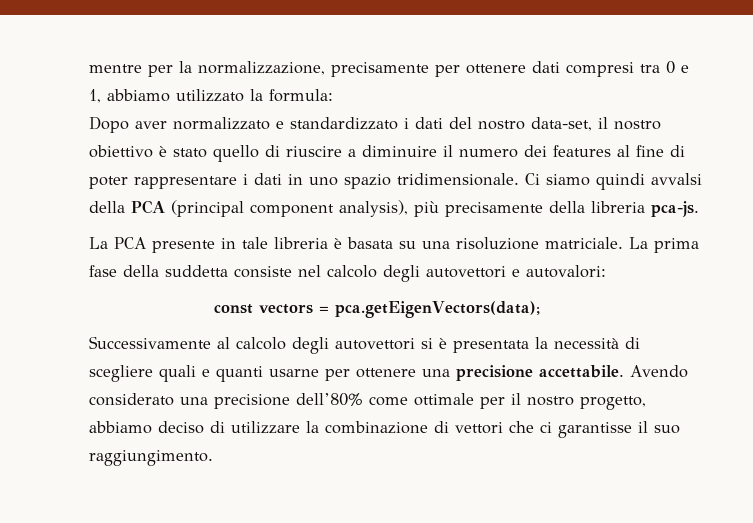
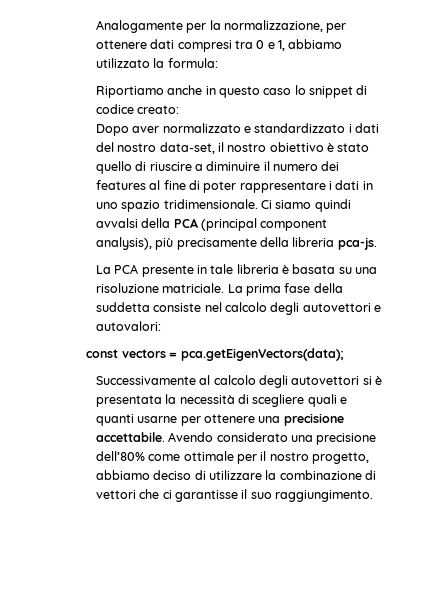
[89,64,143,73] mentre -> [95,20,183,33] Analogamente
[331,62,430,77] precisamente -> (323, 26) none
(334, 95) none -> [95,85,368,98] [95,104,180,114] // Riportiamo anche in questo caso lo snippet di codice creato:

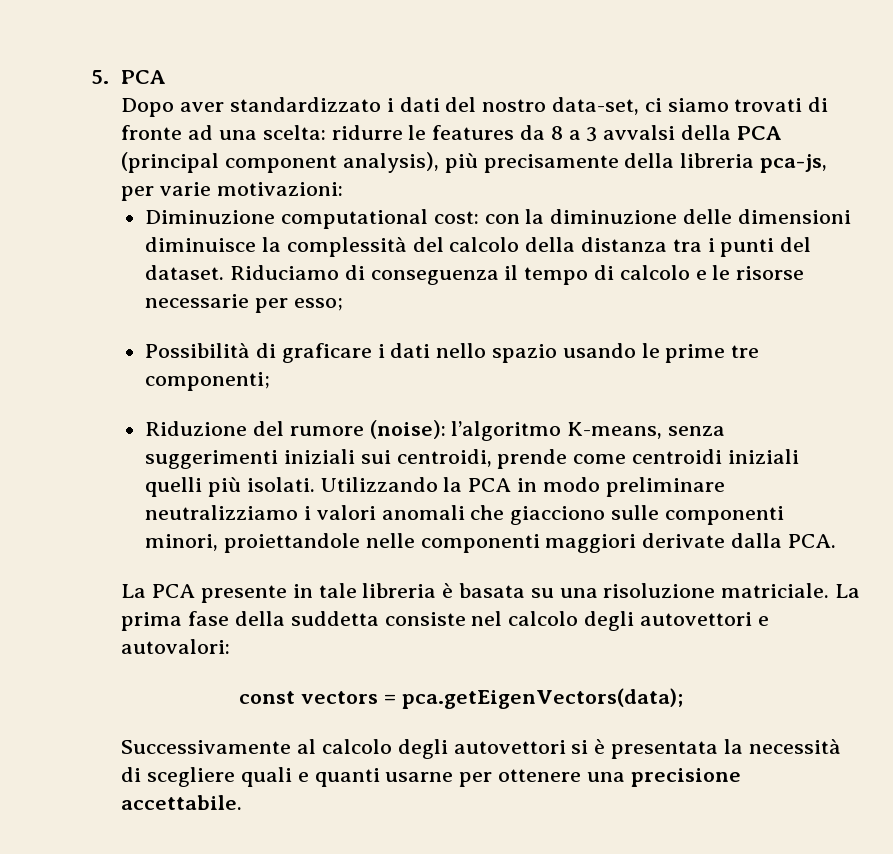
[95,20,347,33] [95,39,343,52] [95,58,218,68] [95,85,368,98] [95,104,180,114] Analogamente per la normalizzazione, per ottenere dati compresi tra 0 e 1, abbiamo utilizzato la formula: // Riportiamo anche in questo caso lo snippet di codice creato: -> [91,70,167,84] 5. PCA
[162,123,251,133] normalizzato e -> (225, 107) none
[217,142,370,152] [95,161,340,174] [95,180,373,193] [95,199,351,212] il nostro obiettivo è stato quello di riuscire a diminuire il numero dei features al fine di poter rappresentare i dati in uno spazio tridimensionale. Ci siamo quindi -> [644,97,829,112] [121,125,598,142] ci siamo trovati di fronte ad una scelta: ridurre le features da 8 a 3
[337,237,377,250] pca-js. -> [760,154,828,173] [121,182,344,201] [145,209,851,229] [145,237,812,257] [145,265,805,285] [145,294,343,313] [145,343,760,363] [145,372,271,391] [145,420,725,441] [145,449,799,469] [145,477,725,497] [145,505,784,525] [145,533,836,553] pca-js, per varie motivazioni: // Diminuzione computational cost: con la diminuzione delle dimensioni diminuisce la complessità del calcolo della distanza tra i punti del dataset. Riduciamo di conseguenza il tempo di calcolo e le risorse necessarie per esso; // Possibilità di graficare i dati nello spazio usando le prime tre componenti; // Riduzione del rumore (noise): l’algoritmo K-means, senza suggerimenti iniziali sui centroidi, prende come centroidi iniziali quelli più isolati. Utilizzando la PCA in modo preliminare neutralizziamo i valori anomali che giacciono sulle componenti minori, proiettandole nelle componenti maggiori derivate dalla PCA.
[168,432,377,445] [95,451,370,464] [95,470,377,480] [95,489,374,502] Avendo considerato una precisione dell’80% come ottimale per il nostro progetto, abbiamo deciso di utilizzare la combinazione di vettori che ci garantisse il suo raggiungimento. -> (243, 802) none

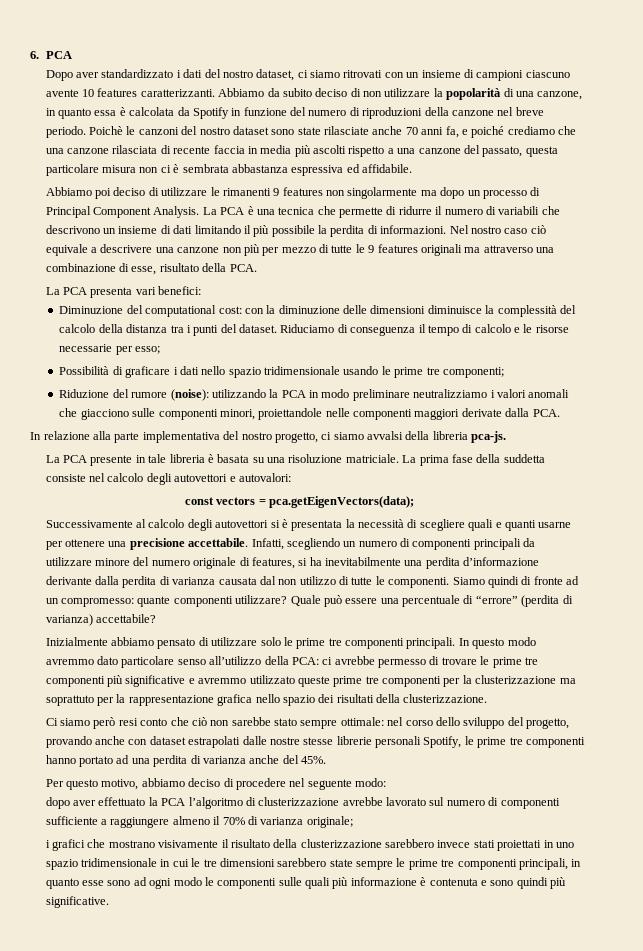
[91,70,110,84] 5. -> [30,51,40,59] 6.
[552,97,829,115] [121,125,782,142] [121,152,828,173] [121,182,344,201] data-set, ci siamo trovati di fronte ad una scelta: ridurre le features da 8 a 3 avvalsi della PCA (principal component analysis), più precisamente della libreria pca-js, per varie motivazioni: -> [256,69,570,81] [45,88,583,100] [45,107,544,119] [45,126,577,138] [45,145,558,157] [45,164,413,176] [45,187,541,199] [45,206,560,218] [45,225,546,237] [45,244,555,256] [45,263,257,275] [45,286,202,298] dataset, ci siamo ritrovati con un insieme di campioni ciascuno avente 10 features caratterizzanti. Abbiamo da subito deciso di non utilizzare la popolarità di una canzone, in quanto essa è calcolata da Spotify in funzione del numero di riproduzioni della canzone nel breve periodo. Poichè le canzoni del nostro dataset sono state rilasciate anche 70 anni fa, e poiché crediamo che una canzone rilasciata di recente faccia in media più ascolti rispetto a una canzone del passato, questa particolare misura non ci è sembrata abbastanza espressiva ed affidabile. // Abbiamo poi deciso di utilizzare le rimanenti 9 features non singolarmente ma dopo un processo di Principal Component Analysis. La PCA è una tecnica che permette di ridurre il numero di variabili che descrivono un insieme di dati limitando il più possibile la perdita di informazioni. Nel nostro caso ciò equivale a descrivere una canzone non più per mezzo di tutte le 9 features originali ma attraverso una combinazione di esse, risultato della PCA. // La PCA presenta vari benefici:
(276, 217) none -> [126,305,143,314] del
(557, 353) none -> [264,366,341,375] tridimensionale
[451,421,725,441] [145,449,799,469] [145,477,438,497] l’algoritmo K-means, senza suggerimenti iniziali sui centroidi, prende come centroidi iniziali quelli più isolati. Utilizzando -> [211,389,266,398] utilizzando
(836, 541) none -> [30,431,507,443] // In relazione alla parte implementativa del nostro progetto, ci siamo avvalsi della libreria pca-js.
(243, 802) none -> [251,538,536,550] [45,557,540,569] [45,576,580,588] [45,595,573,607] [45,614,157,626] [45,637,536,649] [45,656,538,668] [45,675,576,687] [45,694,488,706] [45,717,570,729] [45,736,585,748] [45,755,327,767] [45,778,387,790] [45,797,560,809] [45,816,353,828] [45,839,574,851] [45,858,582,870] [45,877,567,889] [45,896,109,908] Infatti, scegliendo un numero di componenti principali da utilizzare minore del numero originale di features, si ha inevitabilmente una perdita d’informazione derivante dalla perdita di varianza causata dal non utilizzo di tutte le componenti. Siamo quindi di fronte ad un compromesso: quante componenti utilizzare? Quale può essere una percentuale di “errore” (perdita di varianza) accettabile? // Inizialmente abbiamo pensato di utilizzare solo le prime tre componenti principali. In questo modo avremmo dato particolare senso all’utilizzo della PCA: ci avrebbe permesso di trovare le prime tre componenti più significative e avremmo utilizzato queste prime tre componenti per la clusterizzazione ma soprattuto per la rappresentazione grafica nello spazio dei risultati della clusterizzazione. // Ci siamo però resi conto che ciò non sarebbe stato sempre ottimale: nel corso dello sviluppo del progetto, provando anche con dataset estrapolati dalle nostre stesse librerie personali Spotify, le prime tre componenti hanno portato ad una perdita di varianza anche del 45%. // Per questo motivo, abbiamo deciso di procedere nel seguente modo: // dopo aver effettuato la PCA l’algoritmo di clusterizzazione avrebbe lavorato sul numero di componenti sufficiente a raggiungere almeno il 70% di varianza originale; // i grafici che mostrano visivamente il risultato della clusterizzazione sarebbero invece stati proiettati in uno spazio tridimensionale in cui le tre dimensioni sarebbero state sempre le prime tre componenti principali, in quanto esse sono ad ogni modo le componenti sulle quali più informazione è contenuta e sono quindi più significative.

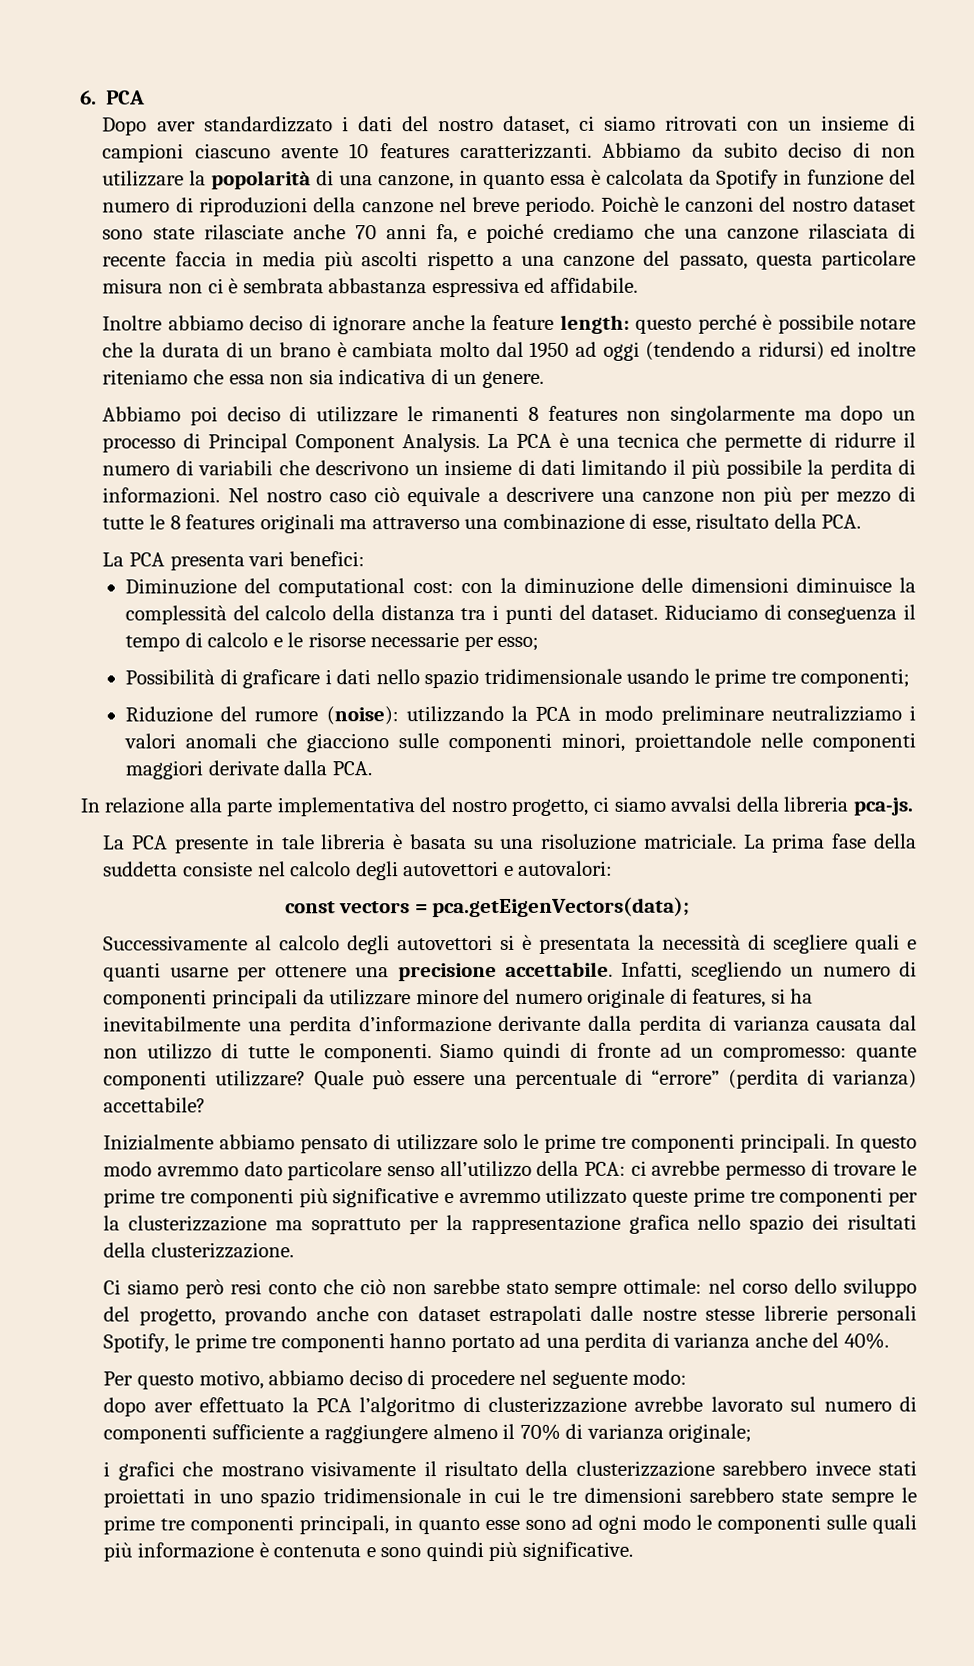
(413, 168) none -> [102,314,916,335] [102,341,916,361] [102,369,544,389] // Inoltre abbiamo deciso di ignorare anche la feature length: questo perché è possibile notare che la durata di un brano è cambiata molto dal 1950 ad oggi (tendendo a ridursi) ed inoltre riteniamo che essa non sia indicativa di un genere.
[273,188,280,196] 9 -> [528,406,540,421] 8
[368,245,375,253] 9 -> [169,515,181,530] 8
[301,756,327,764] 45%. -> [843,1332,889,1350] 40%.

